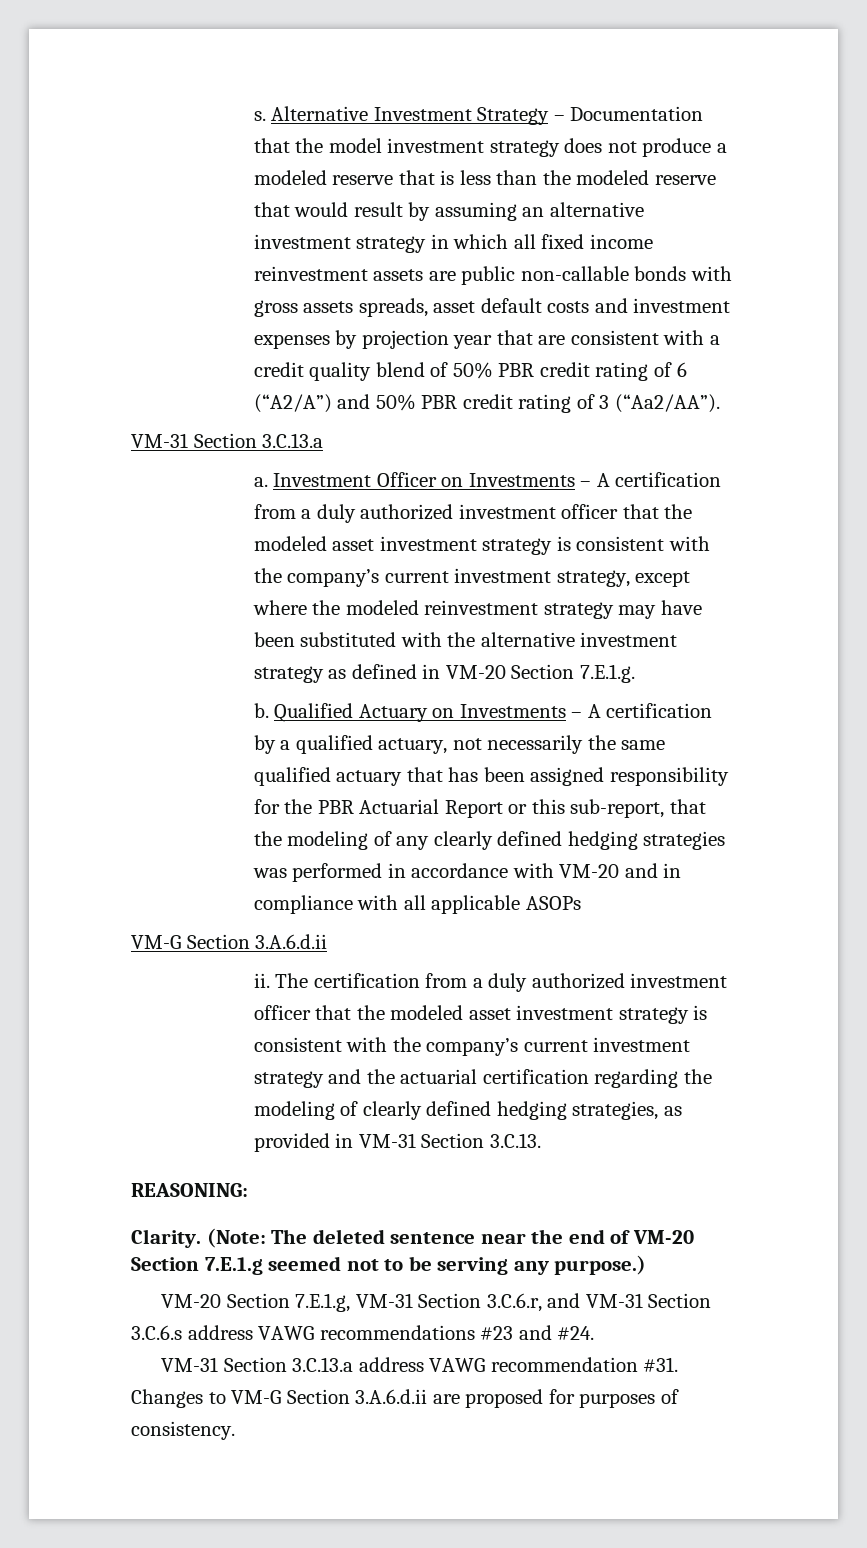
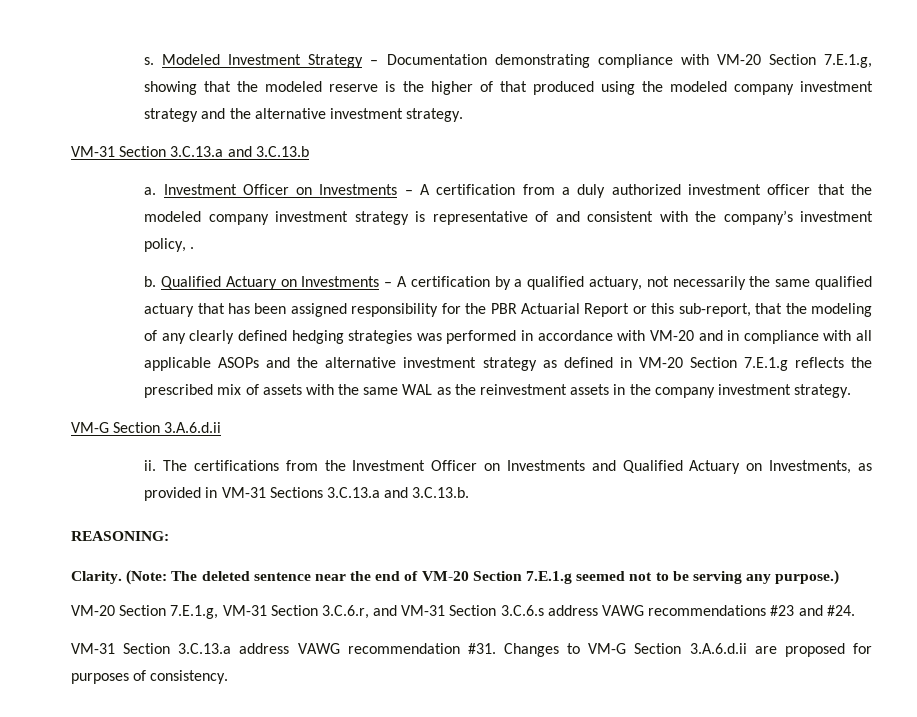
[271,106,369,121] Alternative -> [162,54,221,65] Modeled
[253,138,728,157] [253,170,717,185] [253,202,644,221] [253,234,653,253] [253,266,732,285] [253,298,731,317] [253,330,721,349] [253,362,687,381] [253,394,721,413] [131,433,324,448] that the model investment strategy does not produce a modeled reserve that is less than the modeled reserve that would result by assuming an alternative investment strategy in which all fixed income reinvestment assets are public non-callable bonds with gross assets spreads, asset default costs and investment expenses by projection year that are consistent with a credit quality blend of 50% PBR credit rating of 6 (“A2/A”) and 50% PBR credit rating of 3 (“Aa2/AA”). // VM-31 Section 3.C.13.a -> [494,54,872,68] [144,81,873,95] [144,108,464,122] [71,146,309,157] demonstrating compliance with VM-20 Section 7.E.1.g, showing that the modeled reserve is the higher of that produced using the modeled company investment strategy and the alternative investment strategy. // VM-31 Section 3.C.13.a and 3.C.13.b
[332,536,710,555] [253,568,691,587] [252,600,702,619] [253,632,678,647] [253,664,635,683] asset investment strategy is consistent with the company’s current investment strategy, except where the modeled reinvestment strategy may have been substituted with the alternative investment strategy as defined in VM-20 Section 7.E.1.g. -> [208,210,874,225] [144,238,195,252] company investment strategy is representative of and consistent with the company’s investment policy, .
(581, 903) none -> [266,357,872,371] [144,384,852,398] and the alternative investment strategy as defined in VM-20 Section 7.E.1.g reflects the prescribed mix of assets with the same WAL as the reinvestment assets in the company investment strategy.
[313,973,728,992] [253,1005,708,1024] [253,1037,691,1056] [253,1069,712,1088] [253,1101,682,1120] [253,1133,541,1152] certification from a duly authorized investment officer that the modeled asset investment strategy is consistent with the company’s current investment strategy and the actuarial certification regarding the modeling of clearly defined hedging strategies, as provided in VM-31 Section 3.C.13. -> [193,460,873,474] [144,487,470,501] certifications from the Investment Officer on Investments and Qualified Actuary on Investments, as provided in VM-31 Sections 3.C.13.a and 3.C.13.b.

